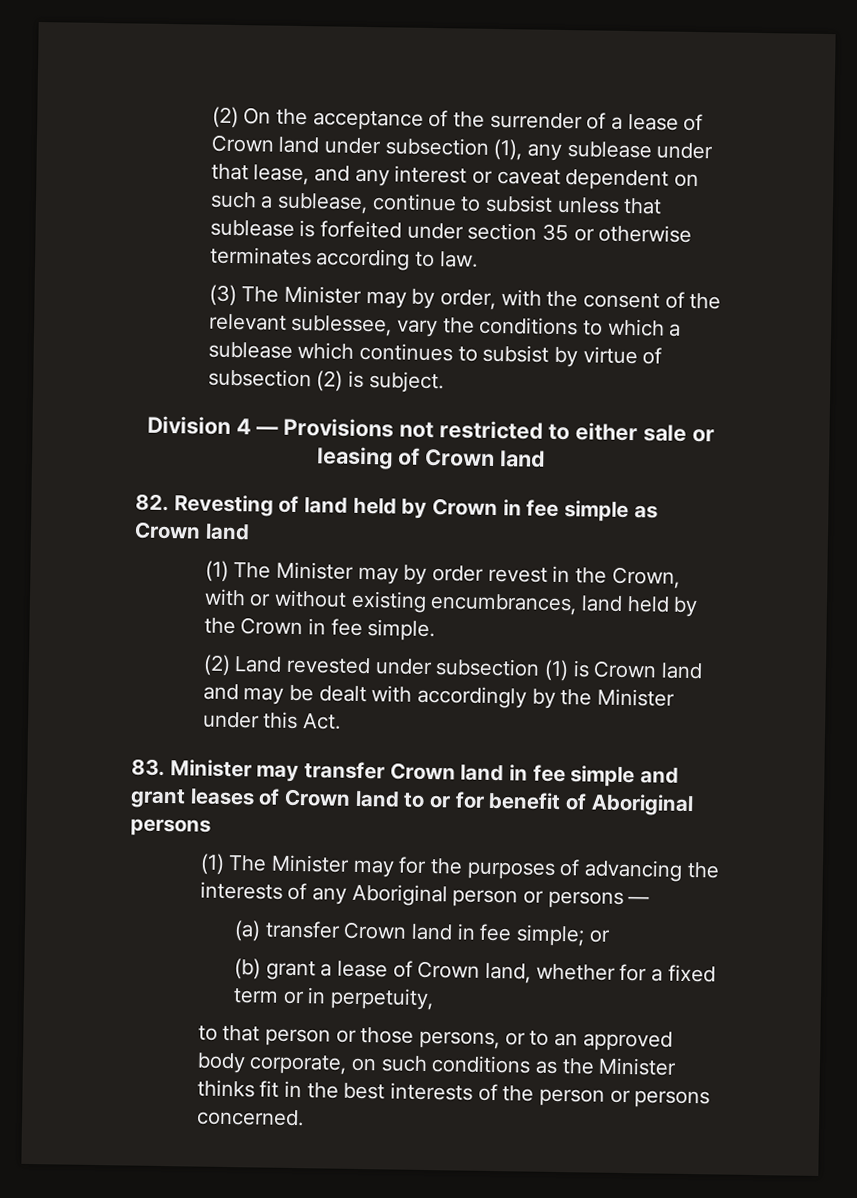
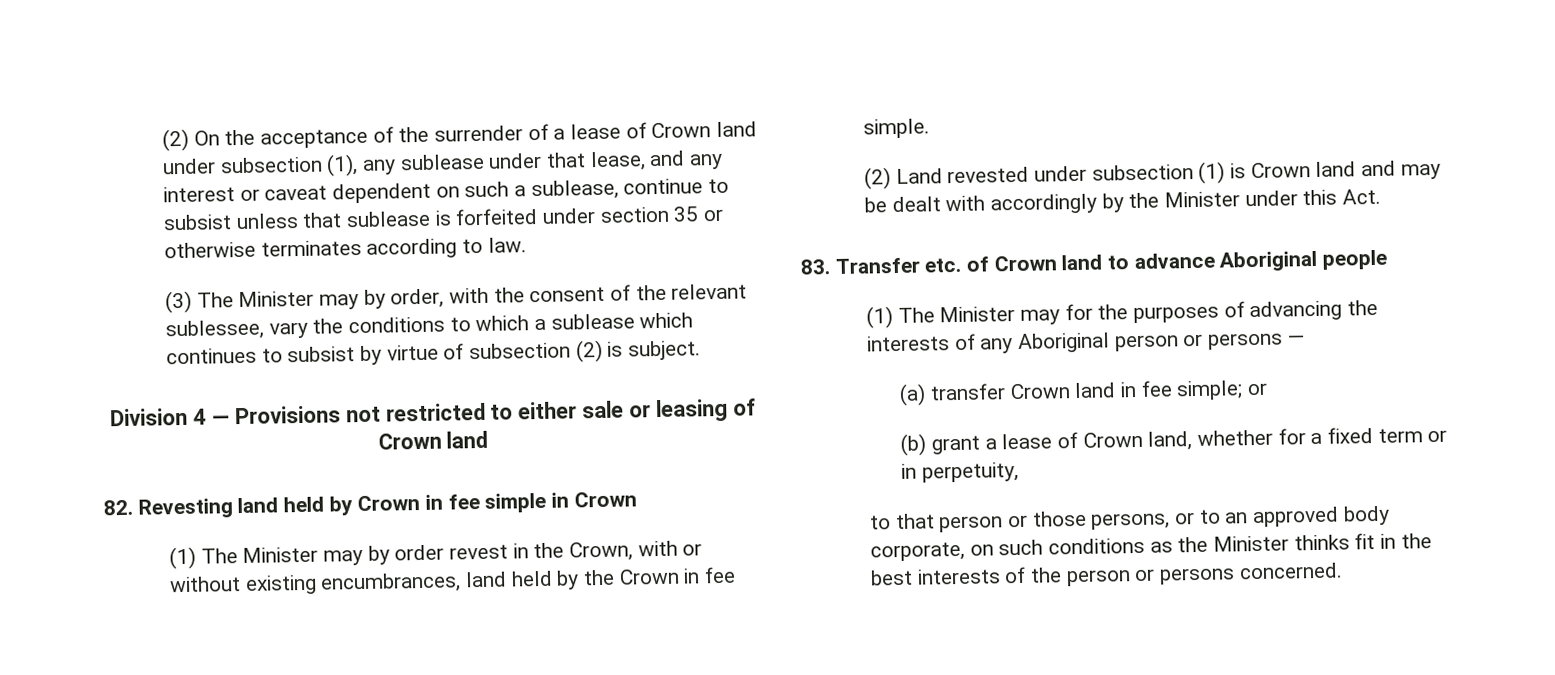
[278,495,300,514] of -> (233, 508) none
[633,505,658,519] [134,521,250,541] as Crown land -> [551,491,637,508] in Crown
[169,759,680,788] [130,788,694,817] [130,818,211,837] Minister may transfer Crown land in fee simple and grant leases of Crown land to or for benefit of Aboriginal persons -> [834,249,1388,275] Transfer etc. of Crown land to advance Aboriginal people

